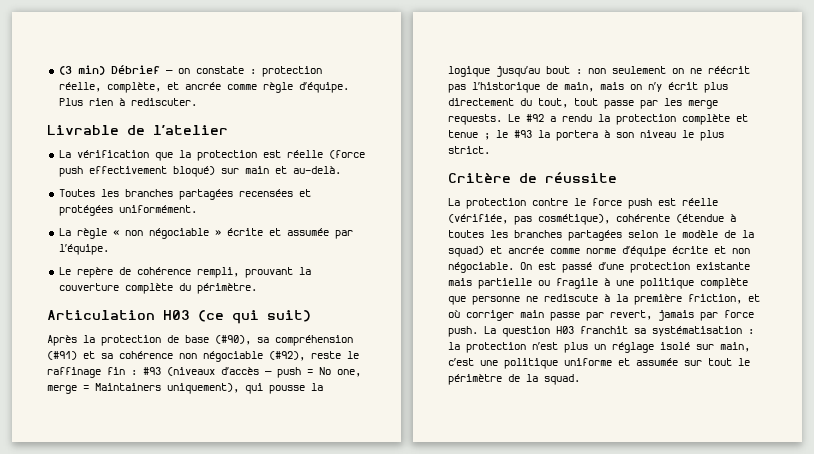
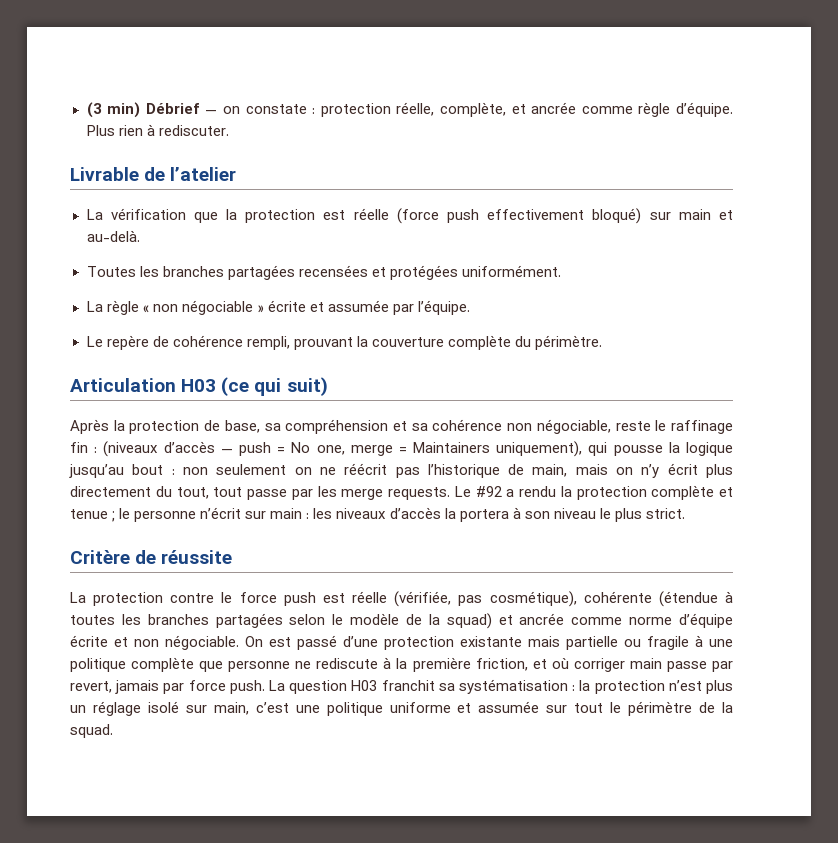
[185,335,251,345] base (#90), -> [224,420,260,433] base,
[47,351,77,360] (#91) -> (389, 426) none
[203,351,305,362] négociable (#92), -> [536,419,611,434] négociable,
[143,367,161,375] #93 -> (98, 450) none
[514,130,532,138] #93 -> [134,507,441,522] personne n’écrit sur main : les niveaux d’accès

